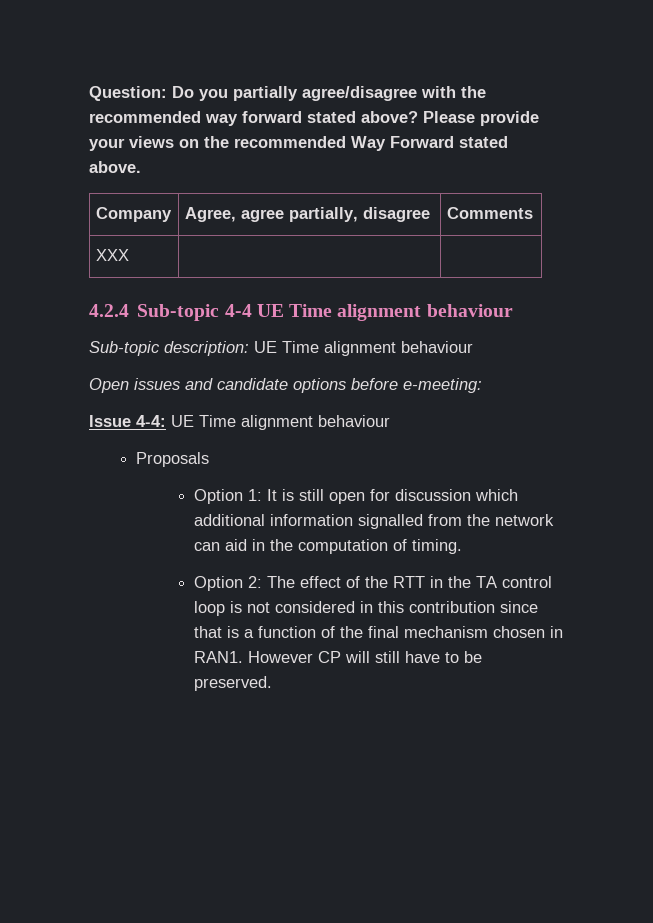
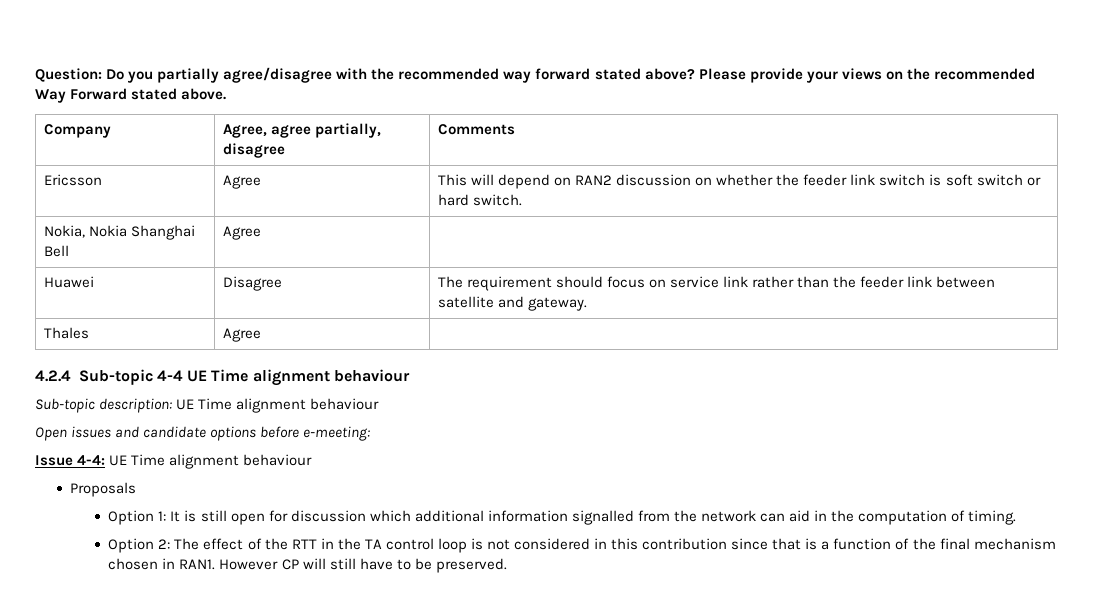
[95,249,129,261] XXX | -> [43,174,102,186] [222,175,261,189] [437,174,1041,189] [437,194,522,206] [43,225,195,240] [43,245,69,257] [222,226,261,240] [43,276,94,288] [222,276,282,291] [437,276,996,291] [437,296,587,311] [43,327,89,339] [222,328,261,342] Ericsson | Agree | This will depend on RAN2 discussion on whether the feeder link switch is soft switch or hard switch. // Nokia, Nokia Shanghai Bell | Agree | // Huawei | Disagree | The requirement should focus on service link rather than the feeder link between satellite and gateway. // Thales | Agree

